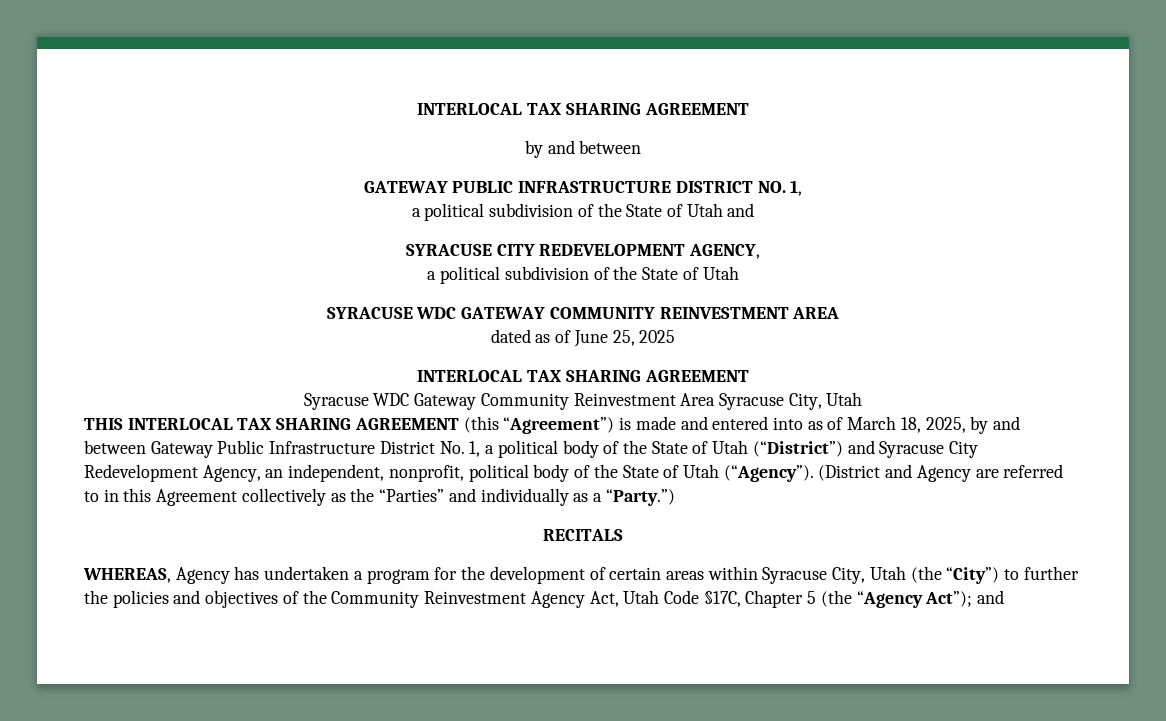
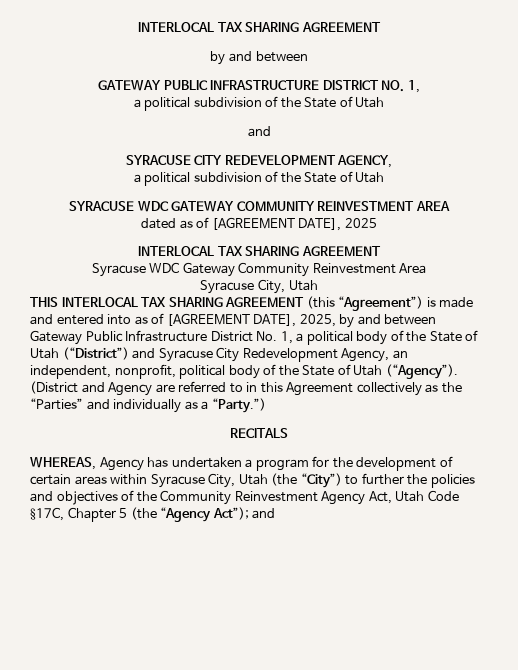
(723, 210) none -> (385, 102) //
[573,330,635,347] June 25, -> [211,217,342,231] [AGREEMENT DATE],
(716, 399) none -> (427, 268) //
[847,416,921,433] March 18, -> [166,313,297,327] [AGREEMENT DATE],

